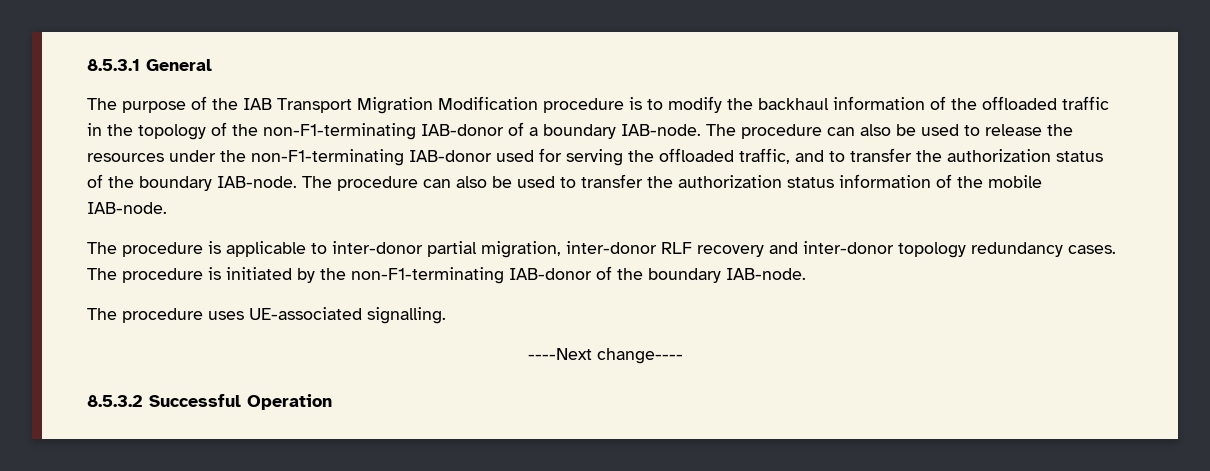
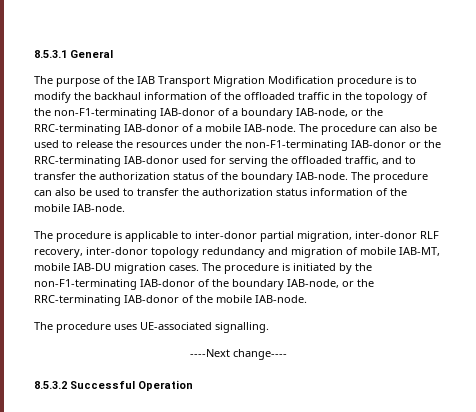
(616, 131) none -> [296,108,383,117] [34,124,241,135] IAB-node, or the RRC-terminating IAB-donor of a mobile
(492, 156) none -> [409,140,441,148] [34,156,179,167] or the RRC-terminating IAB-donor
[697,242,798,257] recovery and -> [34,249,83,258] recovery,
(1063, 249) none -> [268,247,440,258] [34,263,166,274] and migration of mobile IAB-MT, mobile IAB-DU migration
(721, 275) none -> [287,279,374,288] [34,295,252,306] IAB-node, or the RRC-terminating IAB-donor of the mobile

